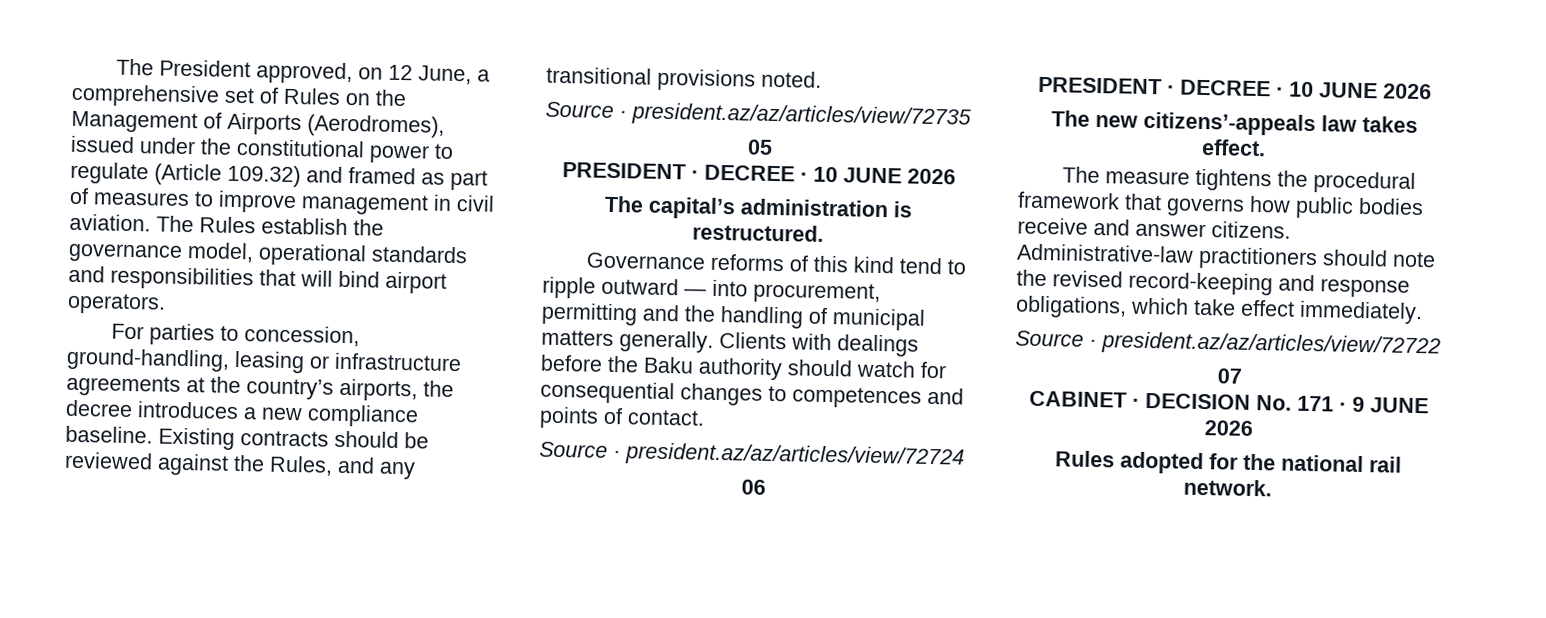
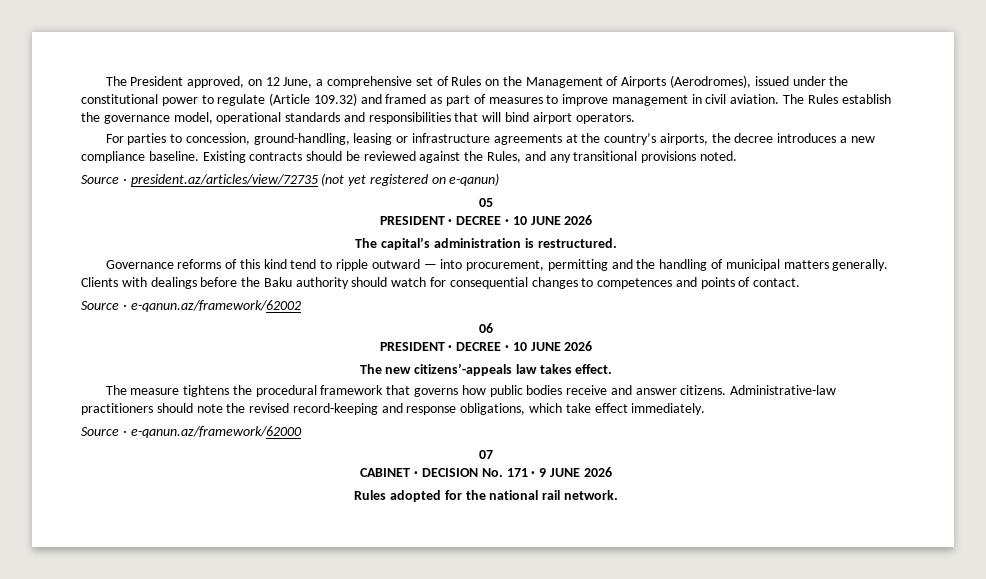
[631,102,972,130] president.az/az/articles/view/72735 -> [130,173,500,186] president.az/articles/view/72735 (not yet registered on e-qanun)
[625,442,965,470] president.az/az/articles/view/72724 -> [130,300,301,312] e-qanun.az/framework/62002
[1101,331,1441,359] president.az/az/articles/view/72722 -> [130,426,302,438] e-qanun.az/framework/62000

